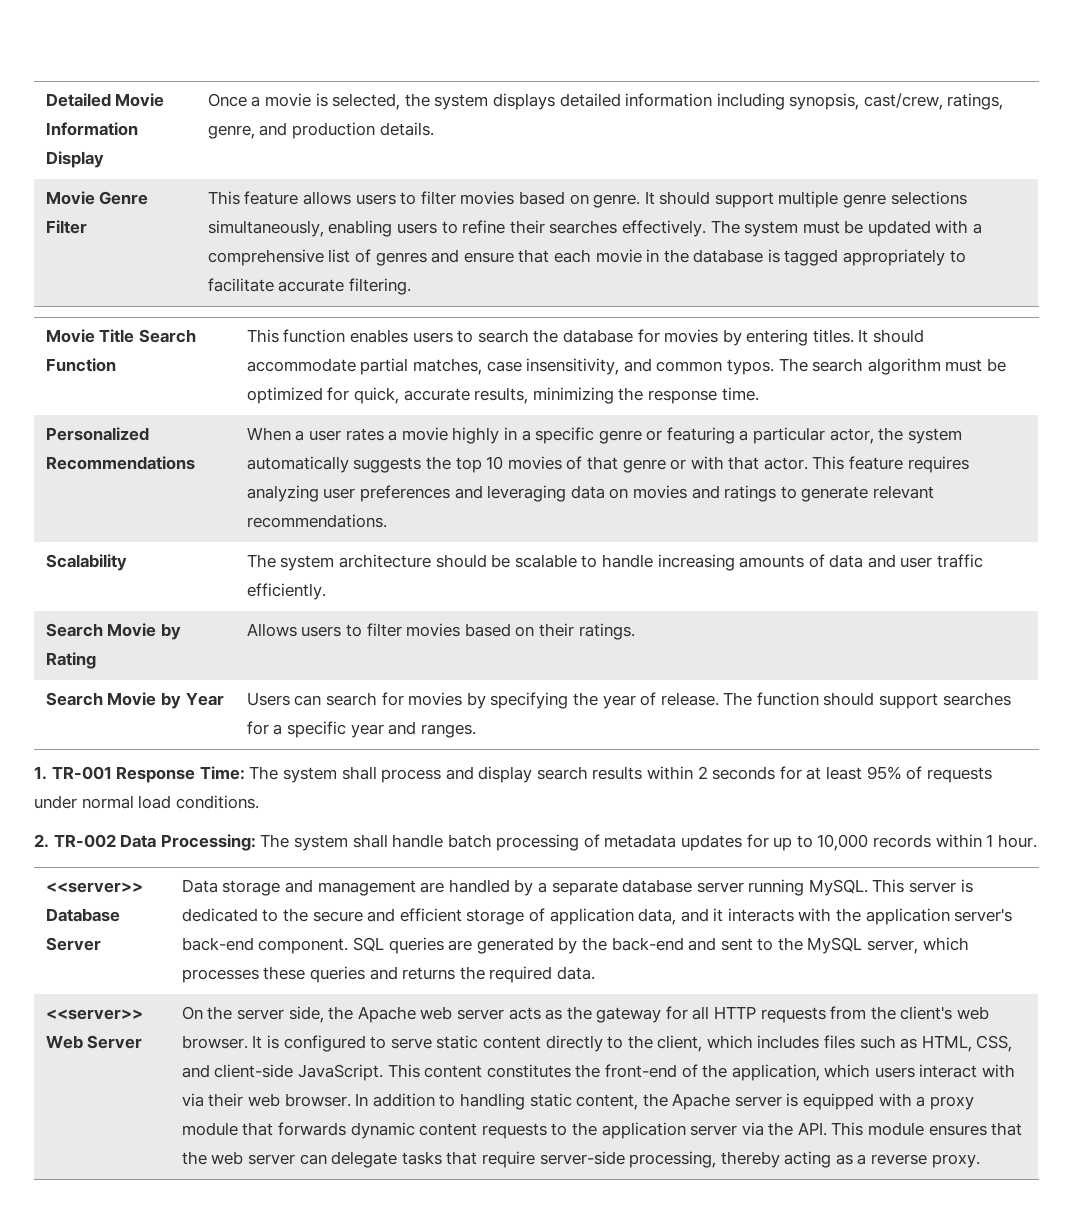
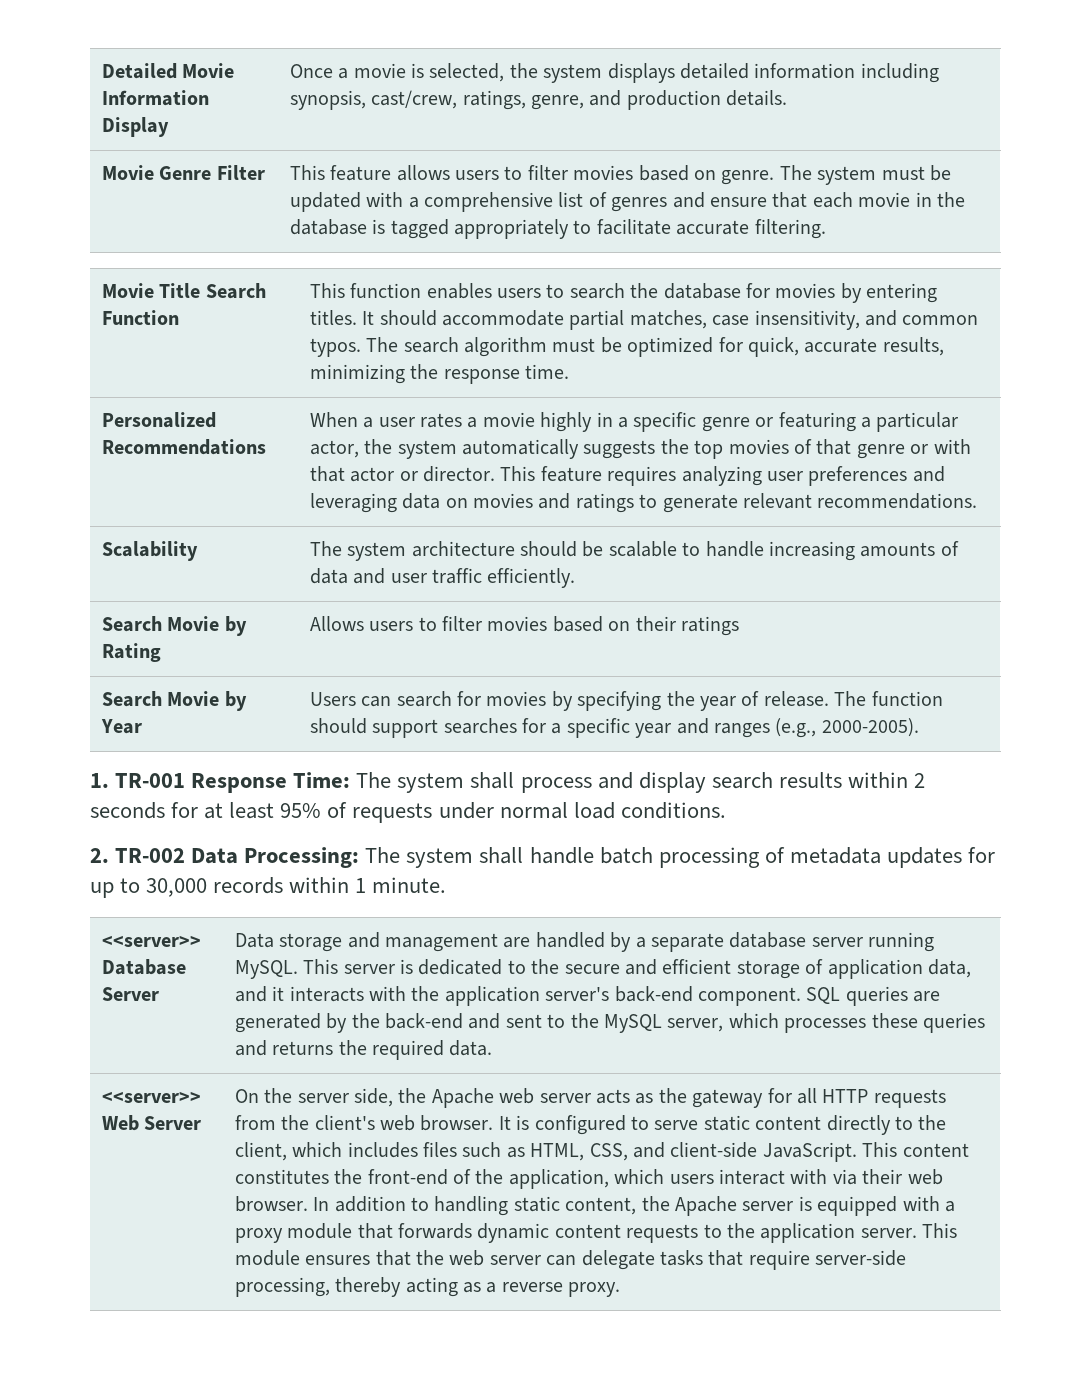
[644,191,967,208] [207,220,706,237] It should support multiple genre selections simultaneously, enabling users to refine their searches effectively. -> (775, 177) none
[486,456,504,470] 10 -> (724, 449) none
[763,457,808,470] actor. -> [350,466,495,482] actor or director.
[578,623,635,640] ratings. -> [680,616,739,636] ratings
[420,724,476,738] ranges. -> [713,718,919,738] ranges (e.g., 2000-2005).
[817,834,869,851] 10,000 -> [146,878,208,897] 30,000
[997,834,1037,848] hour. -> [372,877,447,893] minute.
[690,1122,827,1136] server via the API. -> [860,1228,917,1238] server.

